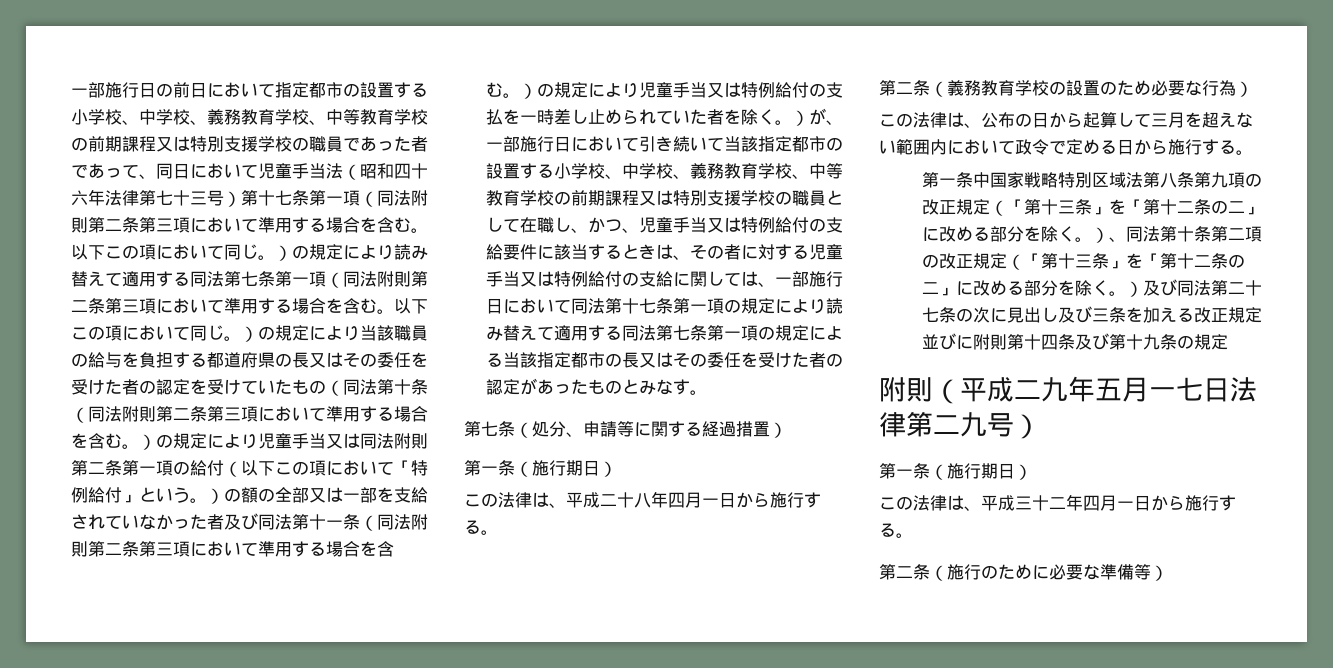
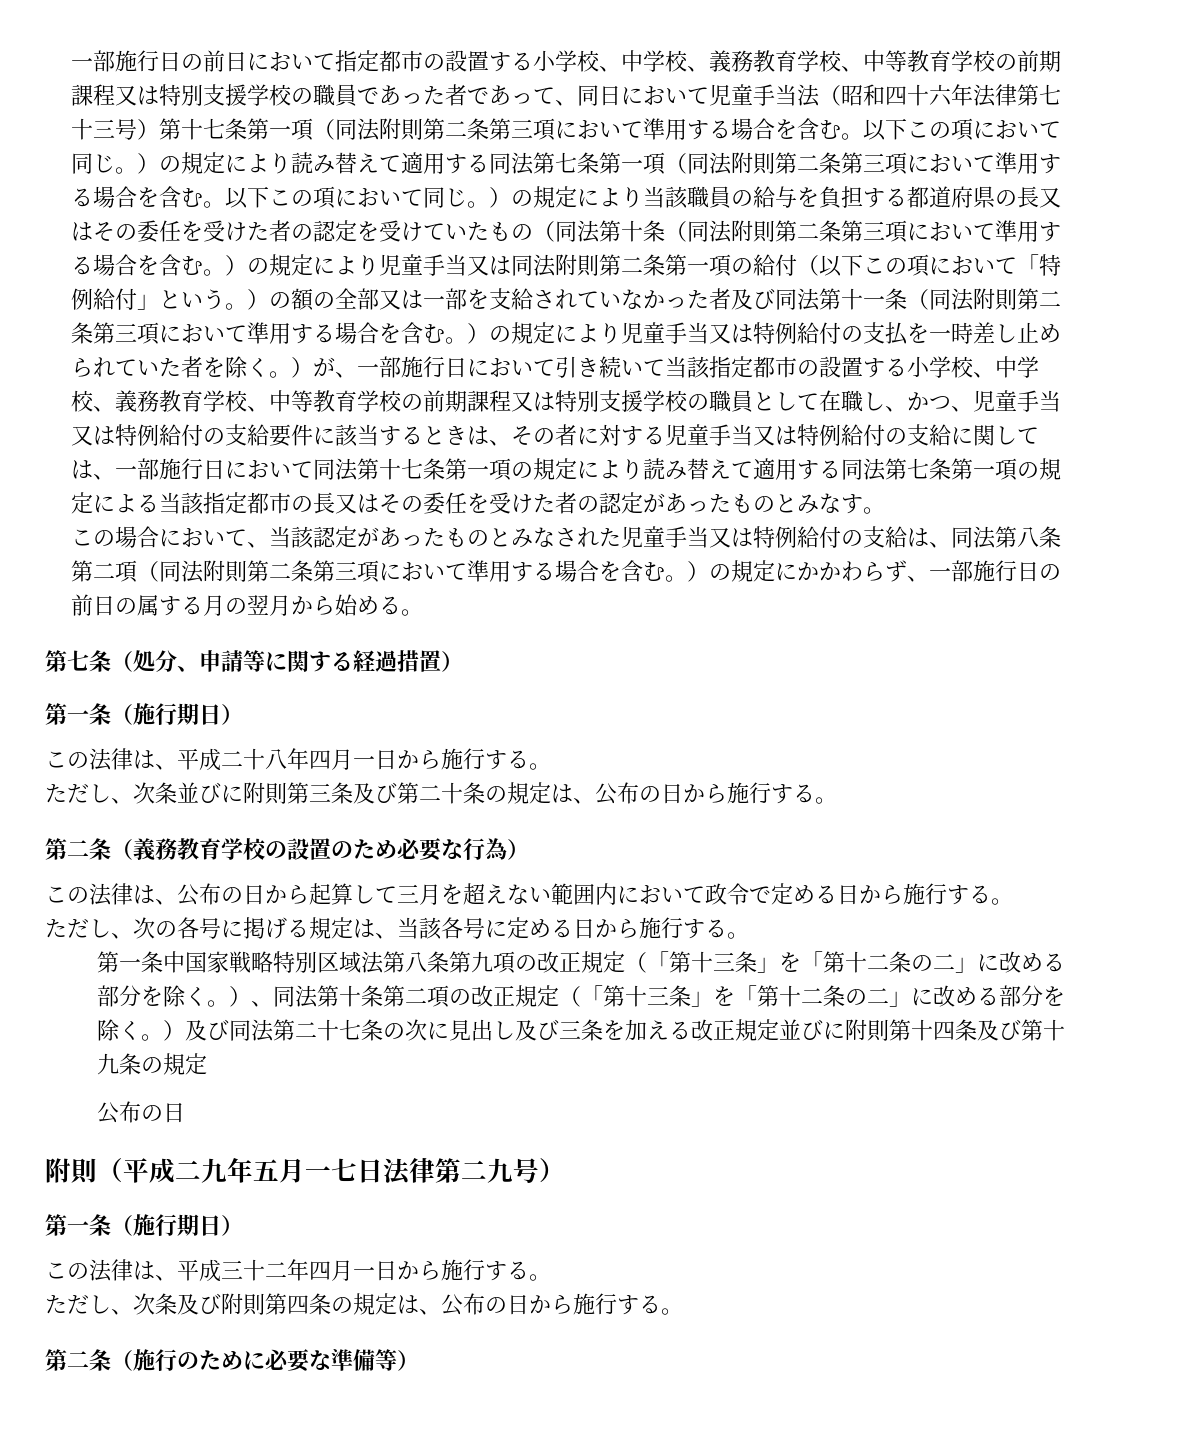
(707, 392) none -> [70,526,1061,549] [70,560,1061,583] [70,594,423,616] // この場合において、当該認定があったものとみなされた児童手当又は特例給付の支給は、同法第八条第二項（同法附則第二条第三項において準用する場合を含む。）の規定にかかわらず、一部施行日の前日の属する月の翌月から始める。
(498, 532) none -> [45,782,837,805] // ただし、次条並びに附則第三条及び第二十条の規定は、公布の日から施行する。
(1253, 152) none -> [45,917,749,940] // ただし、次の各号に掲げる規定は、当該各号に定める日から施行する。
(1229, 342) none -> [96,1101,185,1124] // 公布の日
(913, 535) none -> [45,1293,683,1316] // ただし、次条及び附則第四条の規定は、公布の日から施行する。

